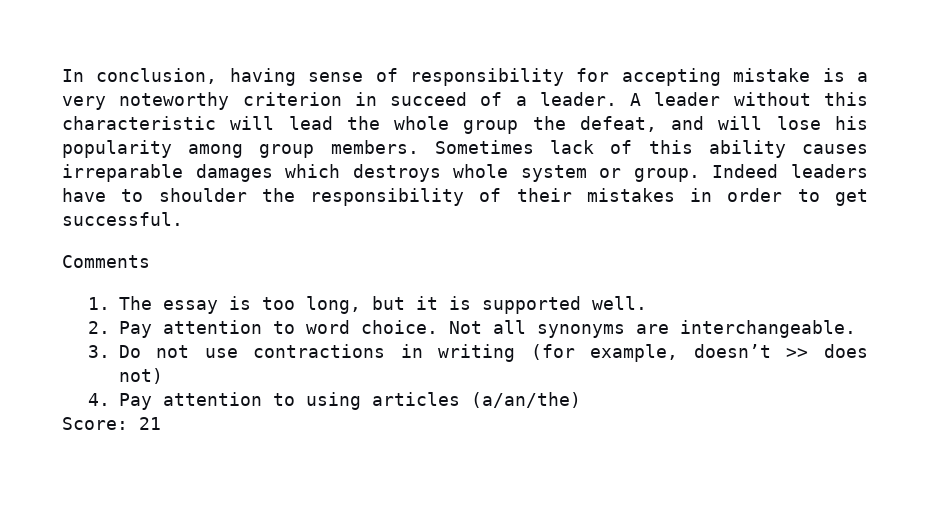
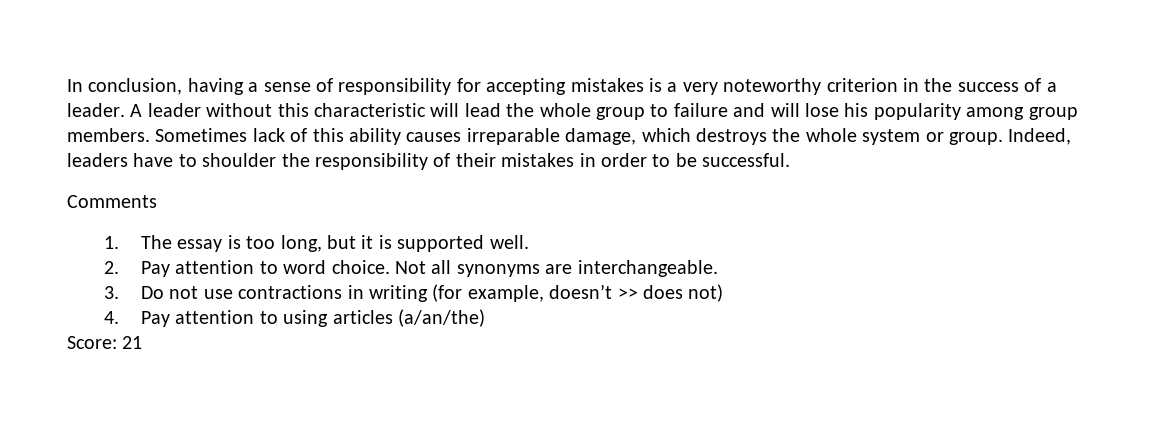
(296, 77) none -> [248,82,259,92] a
[733,68,811,82] mistake -> [570,78,644,92] mistakes
[390,92,468,106] succeed -> [924,78,1019,92] the success
[532,116,657,132] the defeat, -> [650,103,728,117] to failure
[195,164,273,182] damages -> [565,128,637,145] damage,
(441, 173) none -> [772,128,801,142] the
[712,164,779,178] Indeed -> [1008,128,1072,145] Indeed,
[834,189,868,206] get -> [675,153,697,167] be

